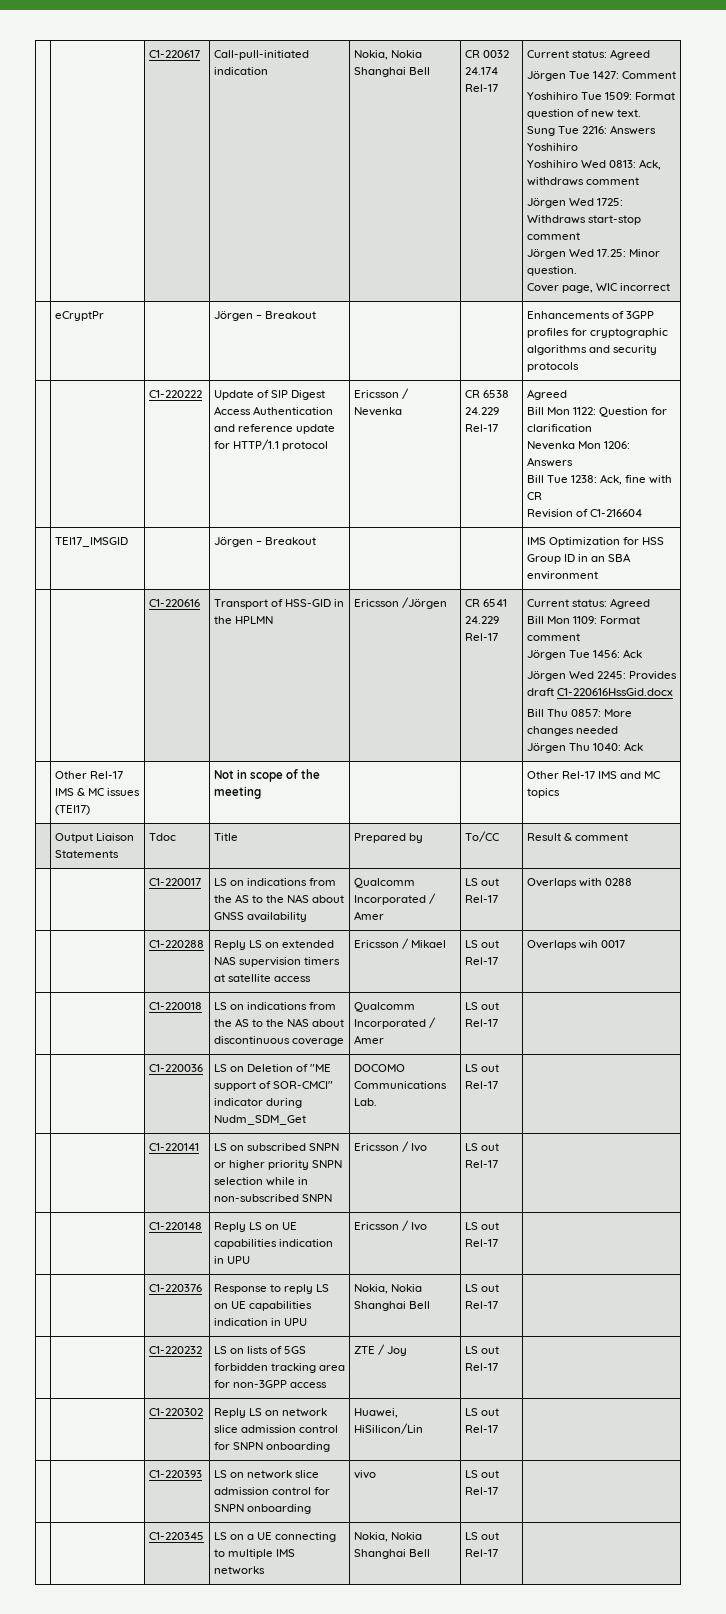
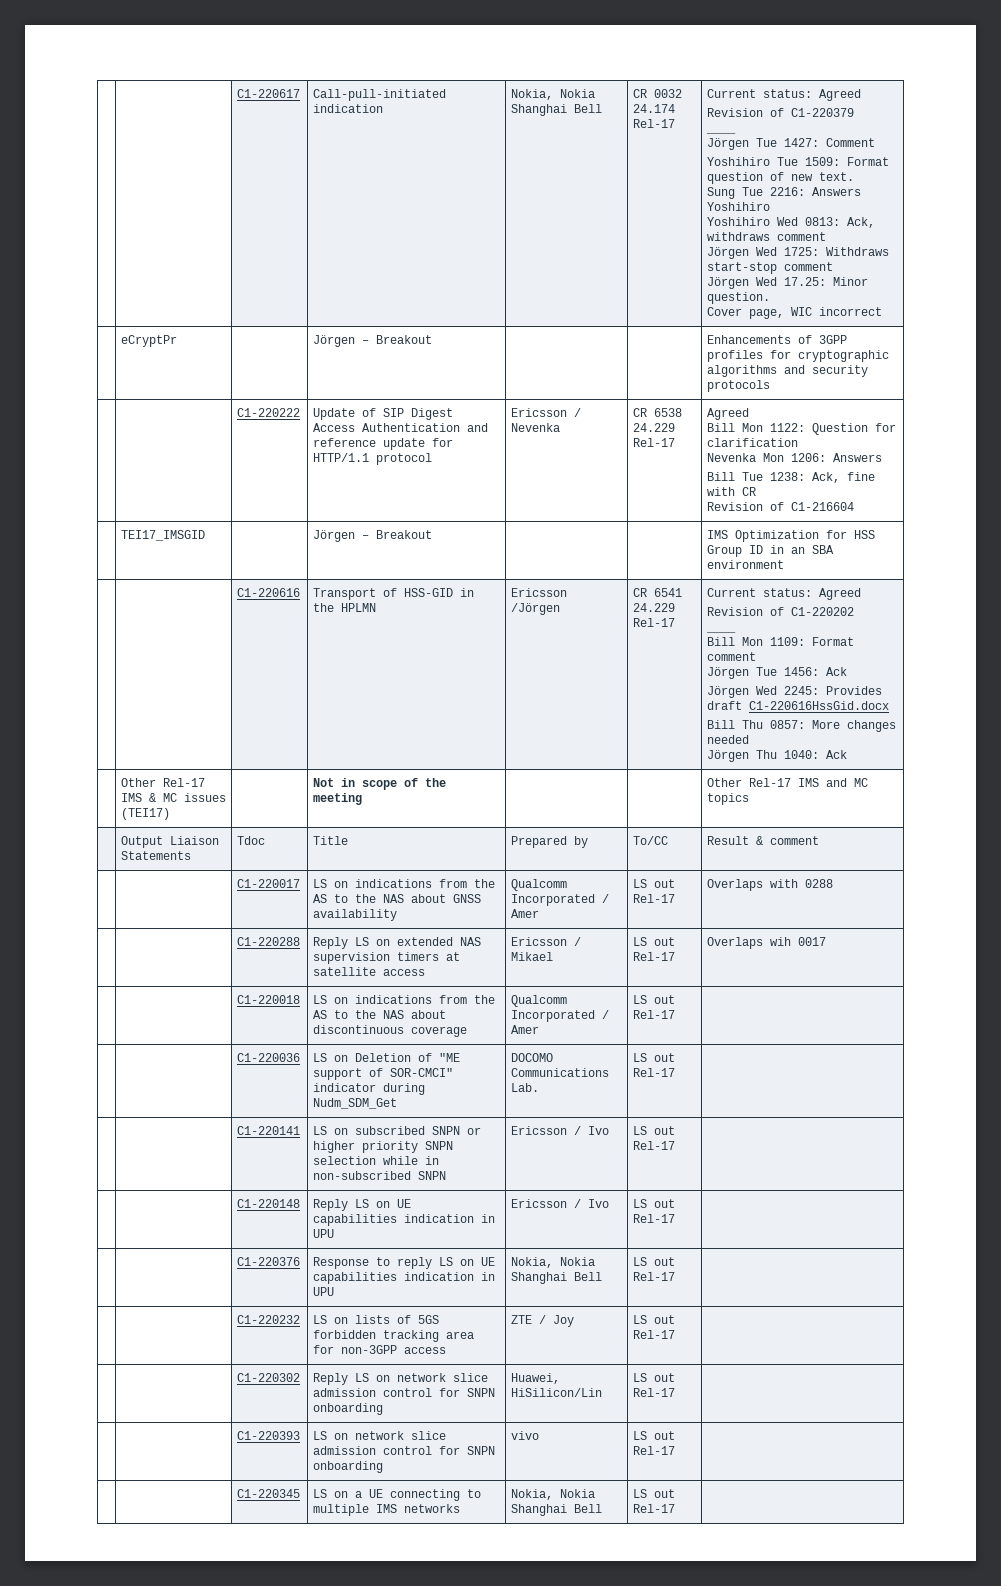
(650, 54) none -> [706,108,854,117] [705,132,736,134] // Revision of C1-220379 // ____
(650, 603) none -> [706,607,854,616] [705,631,736,633] // Revision of C1-220202 // ____

